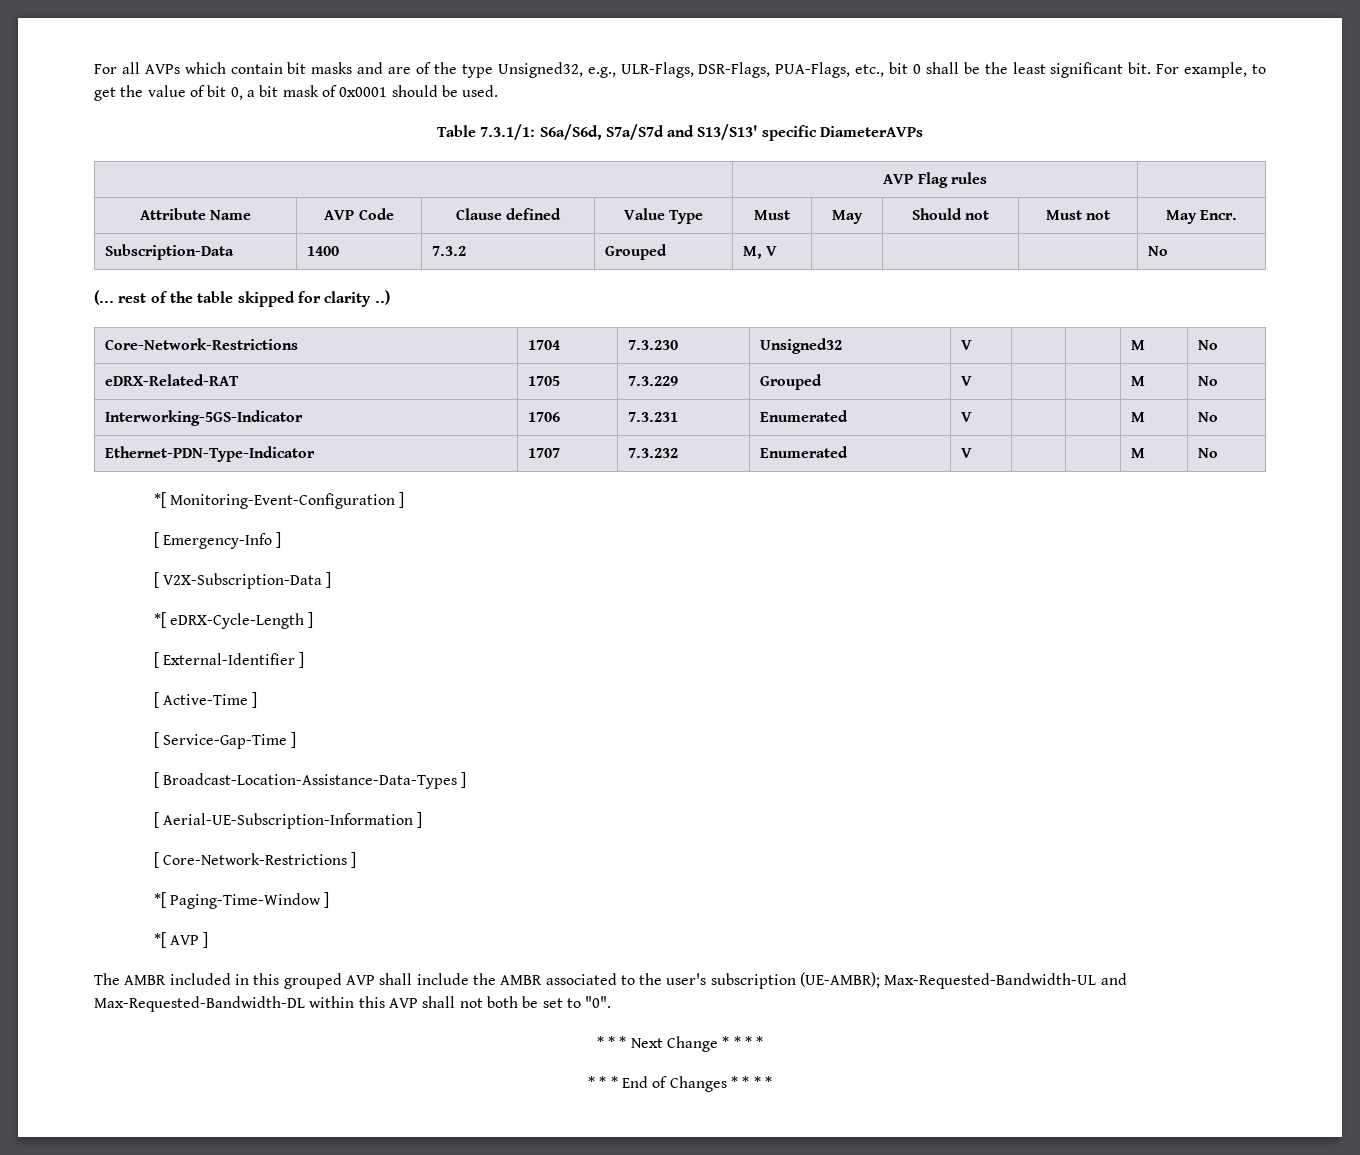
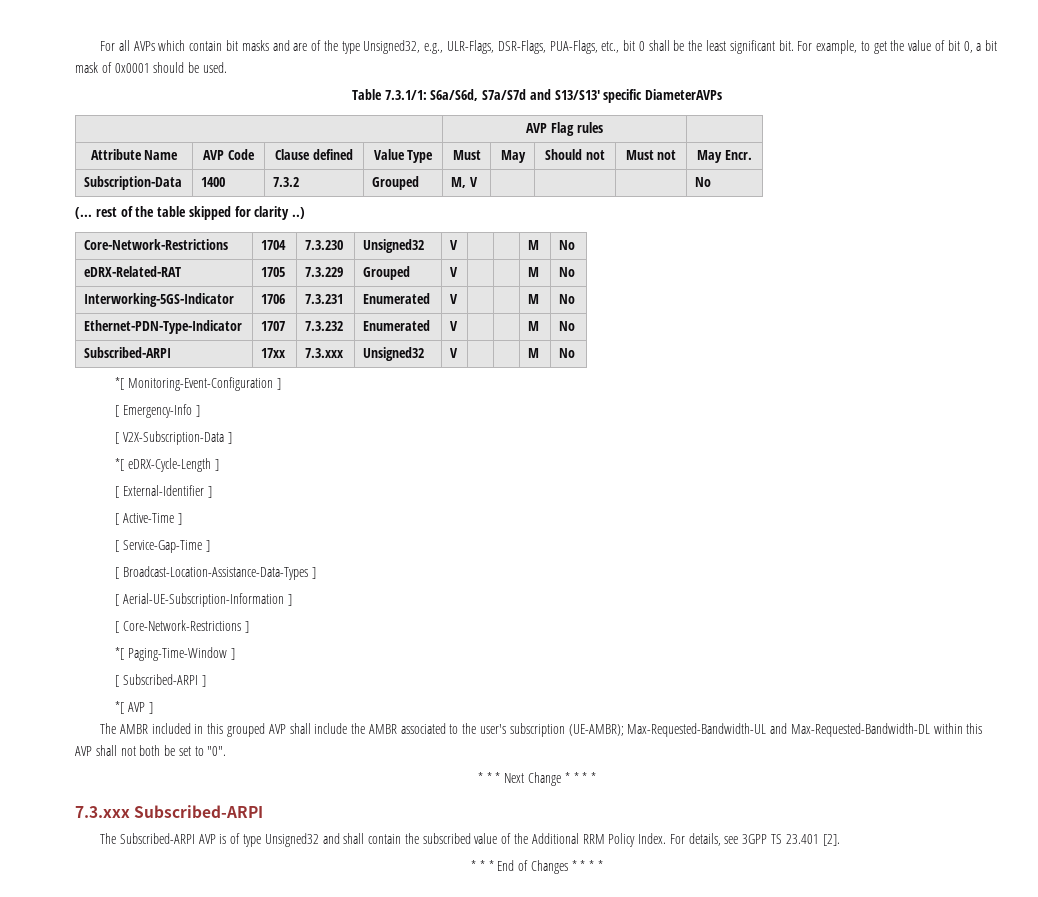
(1218, 453) none -> [84,347,172,358] [261,348,286,358] [305,348,344,358] [363,347,425,361] [450,348,459,358] [528,348,540,358] [559,348,576,358] // Subscribed-ARPI | 17xx | 7.3.xxx | Unsigned32 | V | | | M | No
(330, 900) none -> [115,674,206,687] // [ Subscribed-ARPI ]
(764, 1042) none -> [75,805,264,818] [100,833,840,847] // 7.3.xxx Subscribed-ARPI // The Subscribed-ARPI AVP is of type Unsigned32 and shall contain the subscribed value of the Additional RRM Policy Index. For details, see 3GPP TS 23.401 [2].

